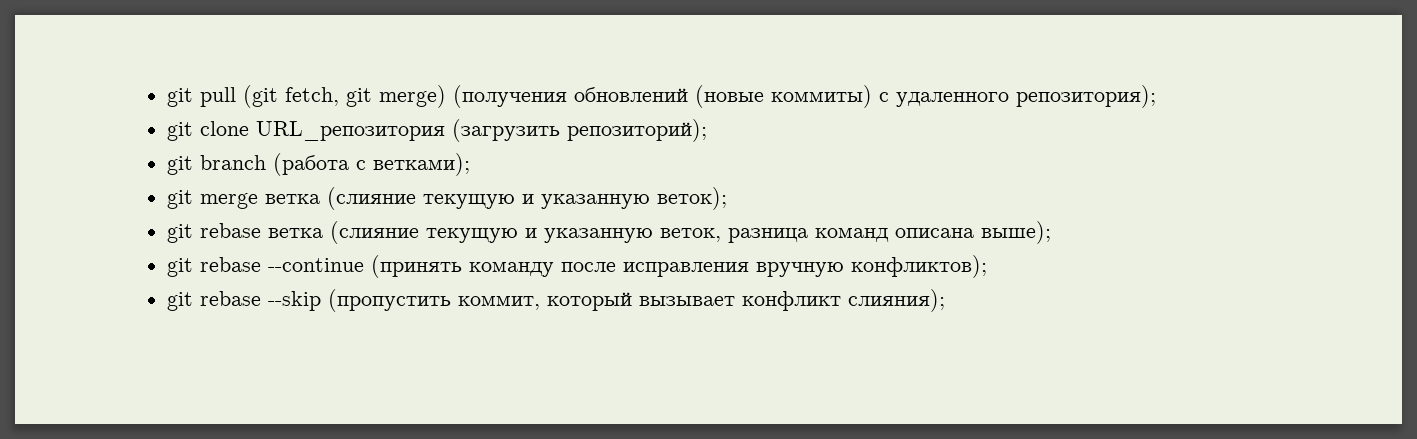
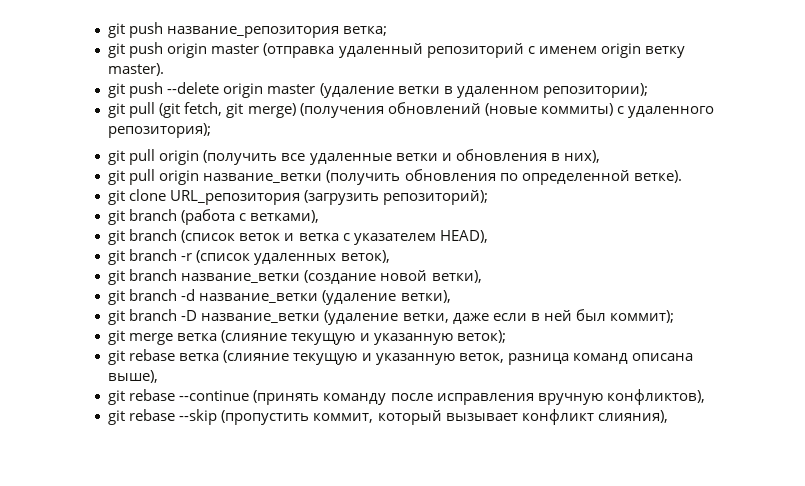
[167,88,194,107] git -> [108,22,388,38] [108,42,685,58] [108,63,165,76] [108,82,648,98] [108,103,126,118] git push название_репозитория ветка; // git push origin master (отправка удаленный репозиторий с именем origin ветку master). // git push --delete origin master (удаление ветки в удаленном репозитории); // git
(1157, 96) none -> [108,149,600,165] [108,169,682,185] // git pull origin (получить все удаленные ветки и обновления в них), // git pull origin название_ветки (получить обновления по определенной ветке).
[373,153,471,176] ветками); -> [250,210,320,223] [108,229,488,245] [108,249,390,265] [108,269,482,285] [108,289,451,305] [108,309,674,325] ветками), // git branch (список веток и ветка с указателем HEAD), // git branch -r (список удаленных веток), // git branch название_ветки (создание новой ветки), // git branch -d название_ветки (удаление ветки), // git branch -D название_ветки (удаление ветки, даже если в ней был коммит);
[981,221,1052,244] выше); -> [108,370,159,383] выше),
[851,255,988,278] конфликтов); -> [606,389,705,405] конфликтов),
[848,289,946,312] слияния); -> [597,410,668,423] слияния),

